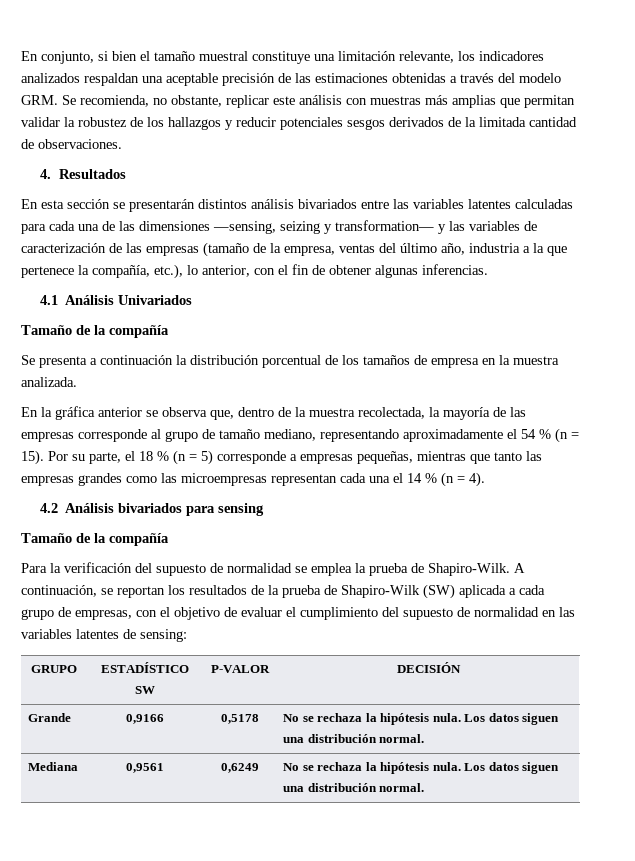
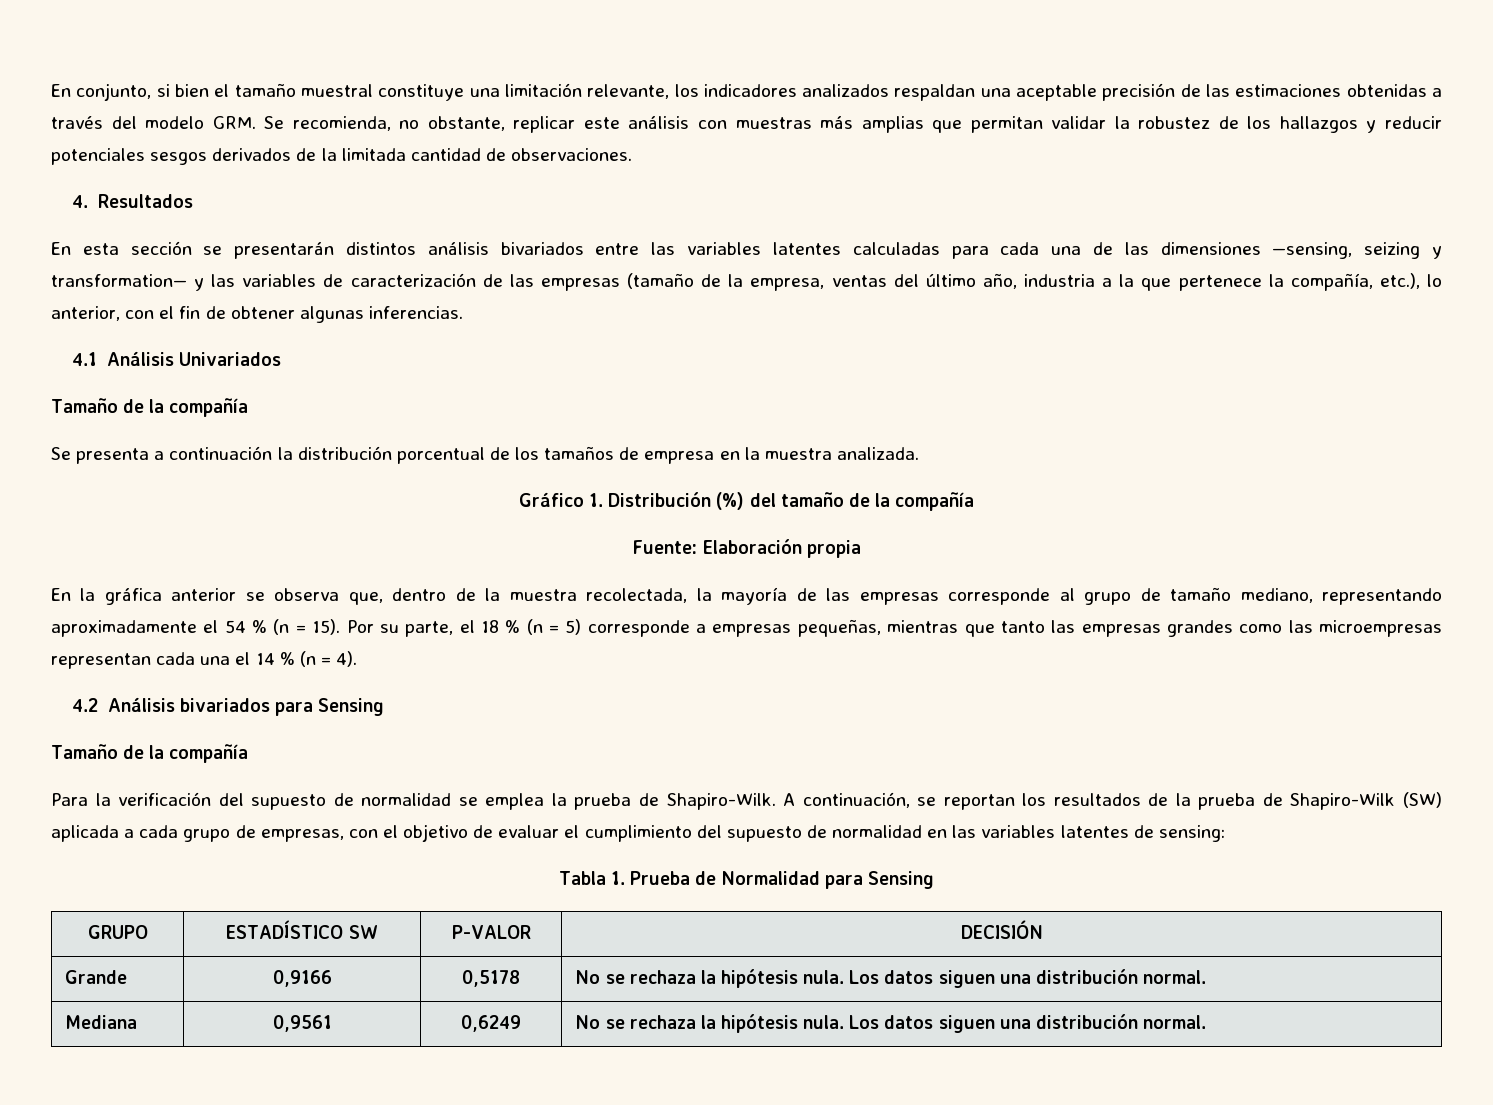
(77, 382) none -> [518,492,975,511] [632,539,861,558] // Gráfico 1. Distribución (%) del tamaño de la compañía // Fuente: Elaboración propia
[218,503,265,516] sensing -> [318,698,385,716] Sensing
(187, 635) none -> [558,871,935,889] // Tabla 1. Prueba de Normalidad para Sensing

